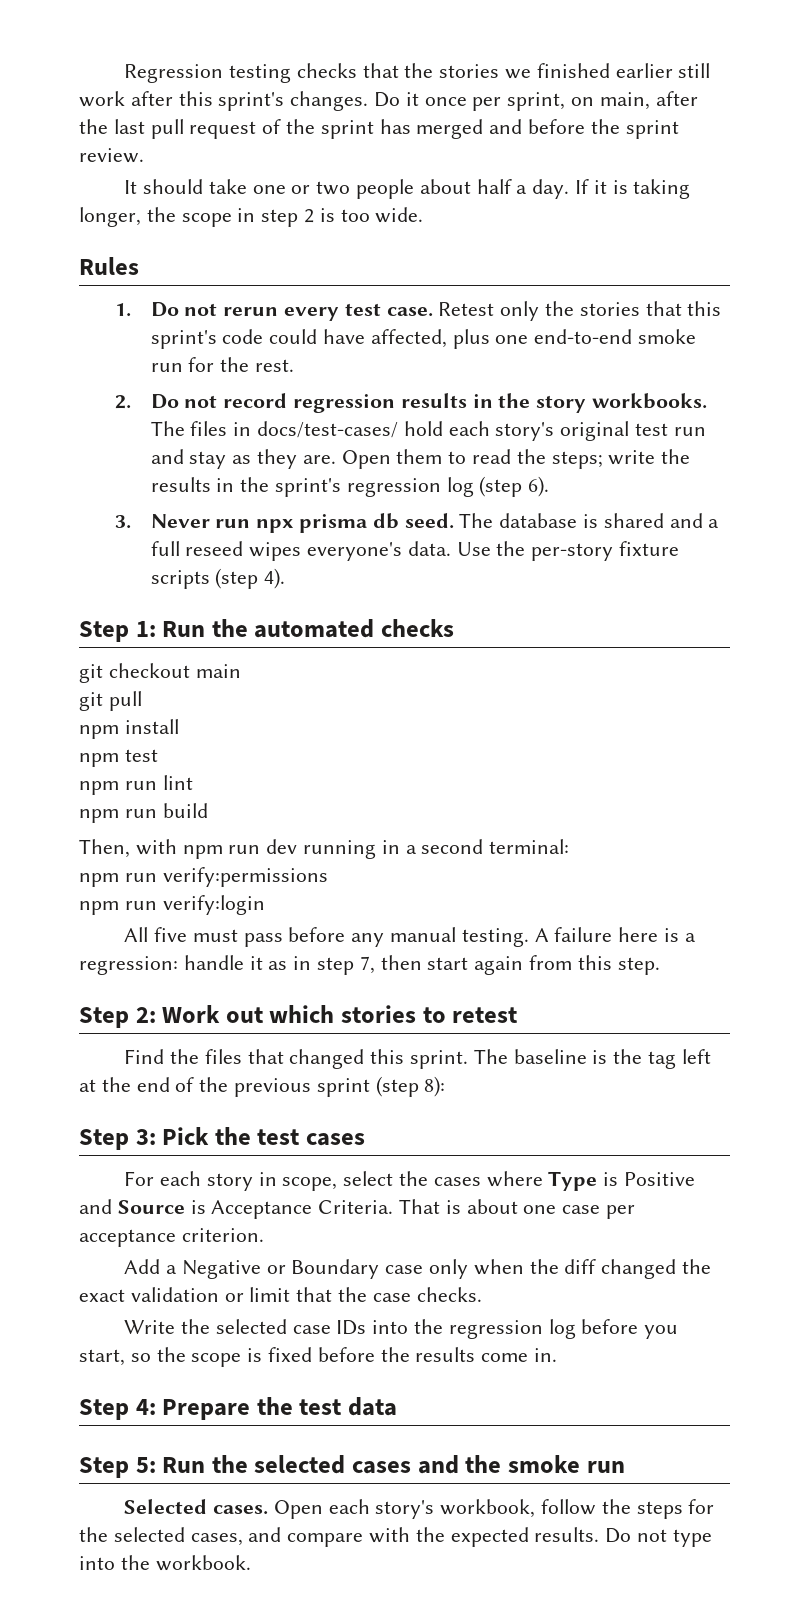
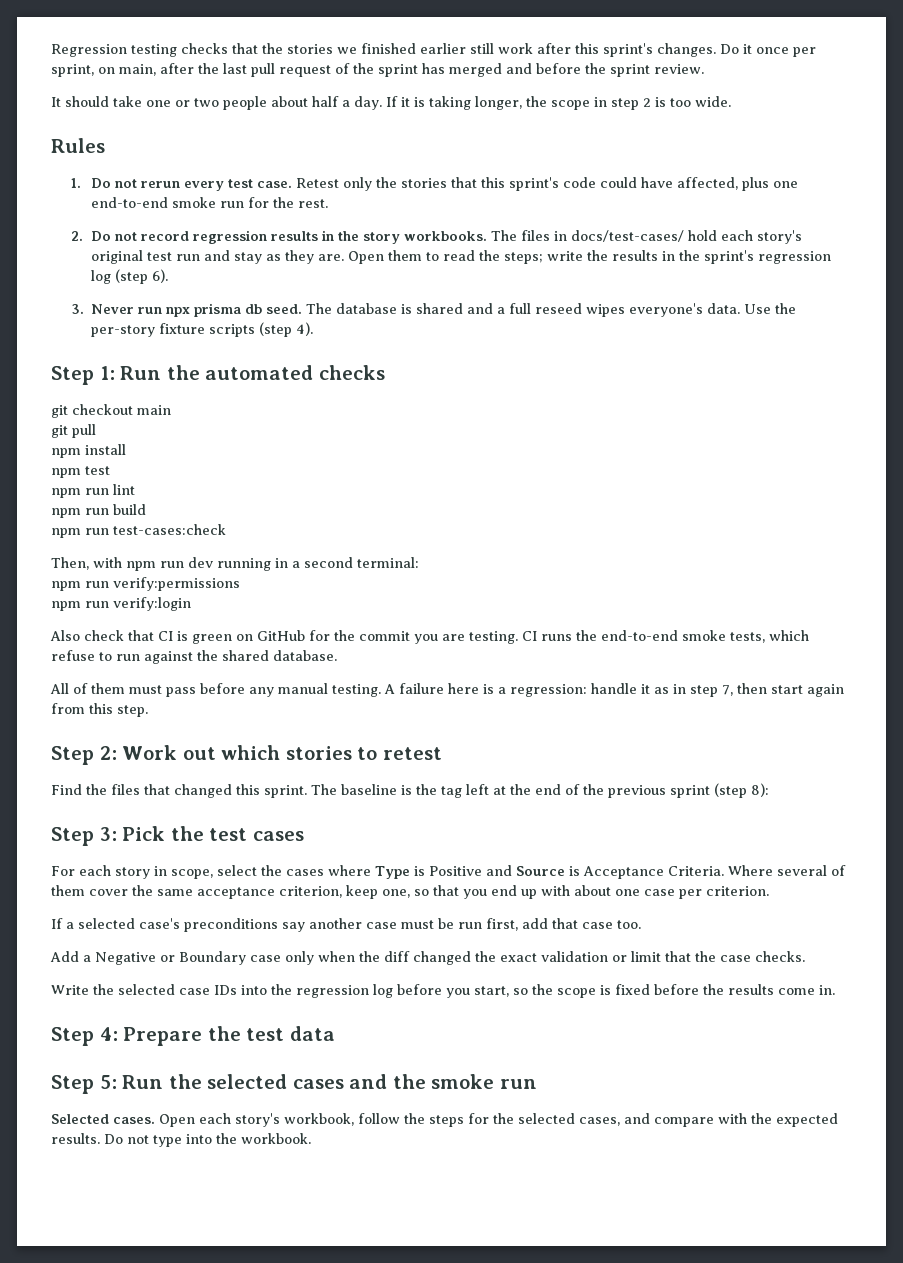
(208, 810) none -> [51,524,226,538] // npm run test-cases:check
(265, 905) none -> [50,630,809,644] [51,650,337,664] // Also check that CI is green on GitHub for the commit you are testing. CI runs the end-to-end smoke tests, which refuse to run against the shared database.
[154,927,188,942] five -> [73,683,125,694] of them
[399,1199,461,1214] That is -> [728,865,846,876] [51,885,570,899] Where several of them cover the same acceptance criterion, keep one, so that you end up with
[79,1229,176,1247] acceptance -> (702, 894) none
(264, 1235) none -> [51,918,641,932] // If a selected case's preconditions say another case must be run first, add that case too.

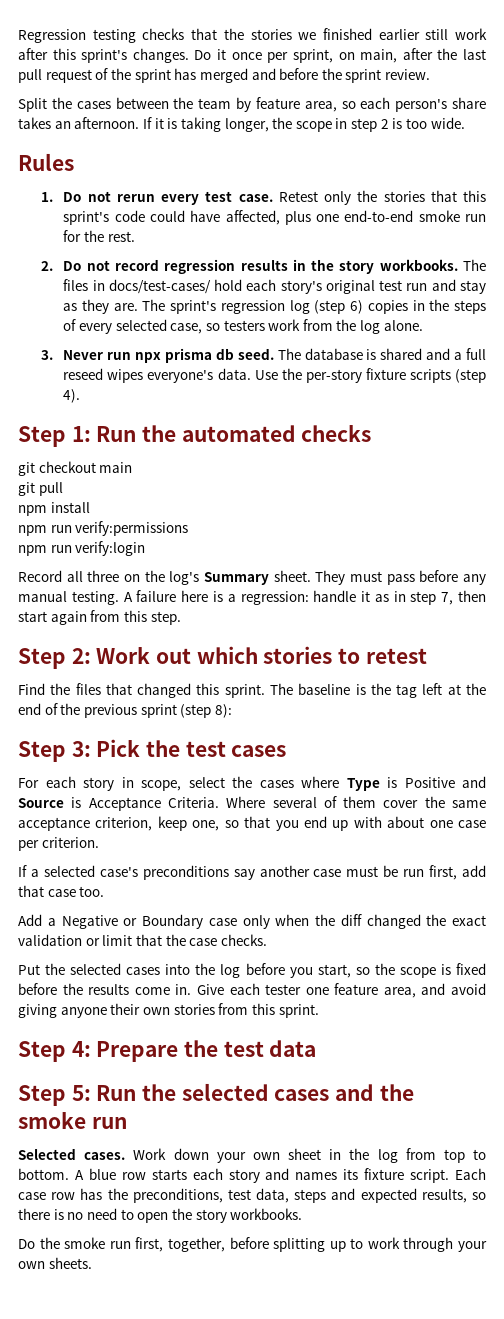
[51,96,382,110] It should take one or two people about half a day. -> [18,97,486,112] [18,117,140,129] Split the cases between the team by feature area, so each person's share takes an afternoon.
[347,250,831,264] [90,269,168,284] Open them to read the steps; write the results in the sprint's regression log (step 6). -> [142,299,486,314] [63,319,423,334] The sprint's regression log (step 6) copies in the steps of every selected case, so testers work from the log alone.
[51,466,110,478] [51,484,135,498] [51,504,146,518] [51,524,226,538] [51,557,419,571] // npm test // npm run lint // npm run build // npm run test-cases:check // Then, with npm run dev running in a second terminal: -> (90, 507) none
[50,630,809,644] [51,650,337,664] [50,683,125,694] Also check that CI is green on GitHub for the commit you are testing. CI runs the end-to-end smoke tests, which refuse to run against the shared database. // All of them -> [18,570,346,585] Record all three on the log's Summary sheet. They
[51,984,369,998] Write the selected case IDs into the regression -> [18,963,216,975] Put the selected cases into the
(835, 990) none -> [196,983,486,998] [18,1003,319,1018] Give each tester one feature area, and avoid giving anyone their own stories from this sprint.
[159,1113,838,1127] [51,1133,311,1147] Open each story's workbook, follow the steps for the selected cases, and compare with the expected results. Do not type into the workbook. -> [133,1148,487,1163] [18,1168,487,1183] [18,1188,487,1203] [18,1208,303,1223] [18,1237,487,1252] [18,1257,92,1269] Work down your own sheet in the log from top to bottom. A blue row starts each story and names its fixture script. Each case row has the preconditions, test data, steps and expected results, so there is no need to open the story workbooks. // Do the smoke run first, together, before splitting up to work through your own sheets.

